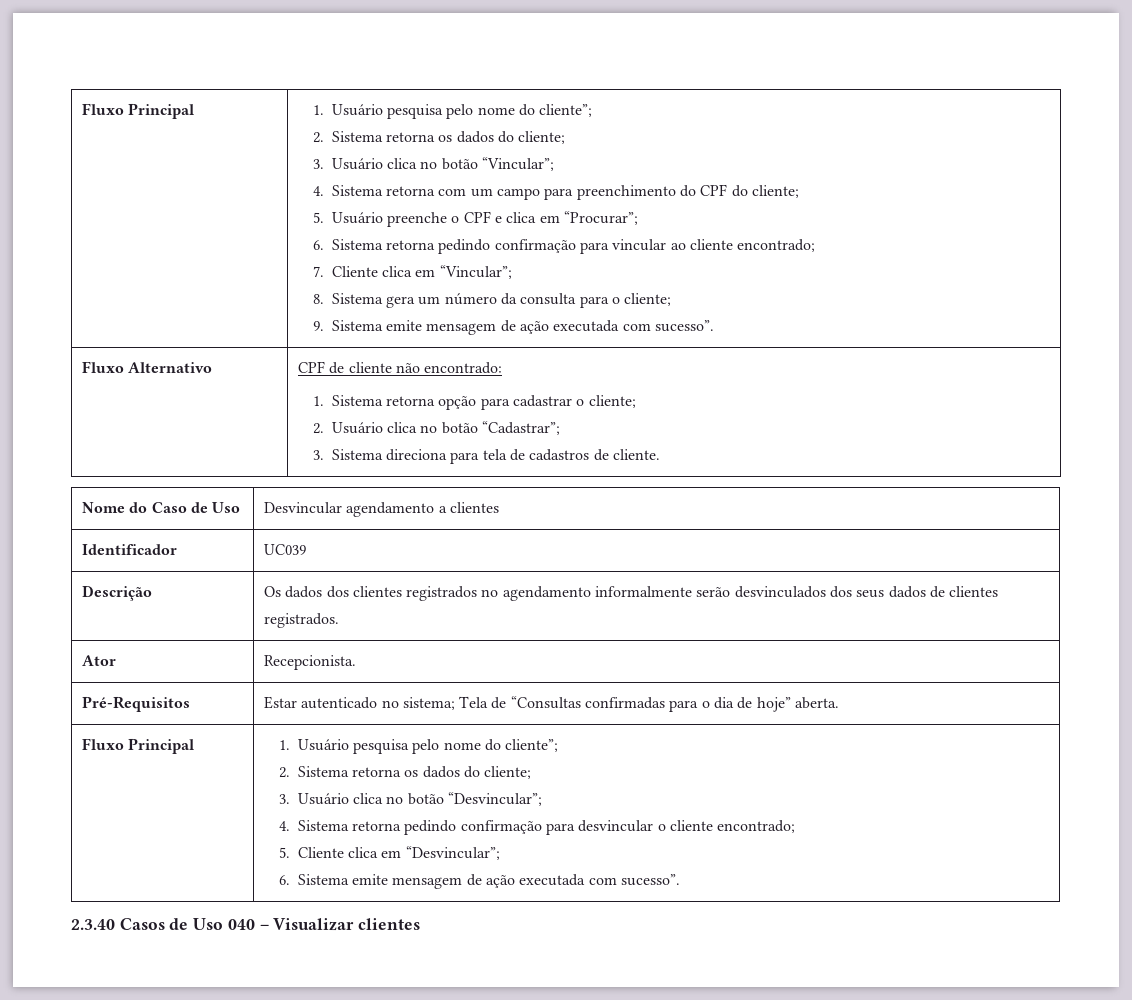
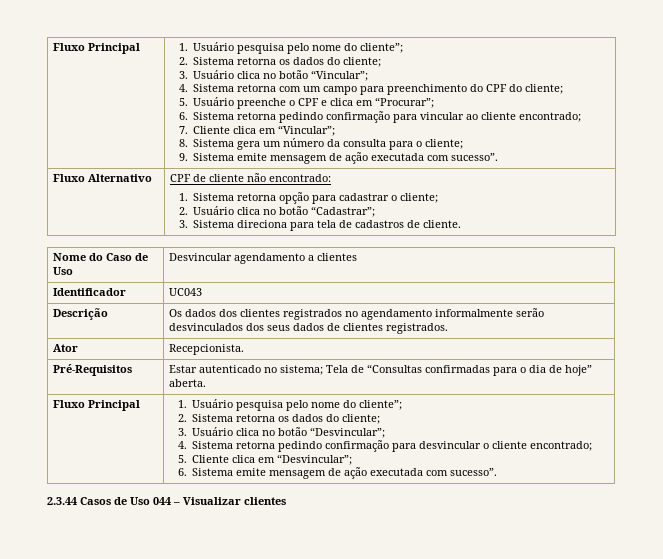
[263,544,306,555] UC039 -> [168,288,202,296] UC043
[71,919,115,930] 2.3.40 -> [47,497,77,505] 2.3.44
[227,919,255,930] 040 -> [153,497,171,505] 044

